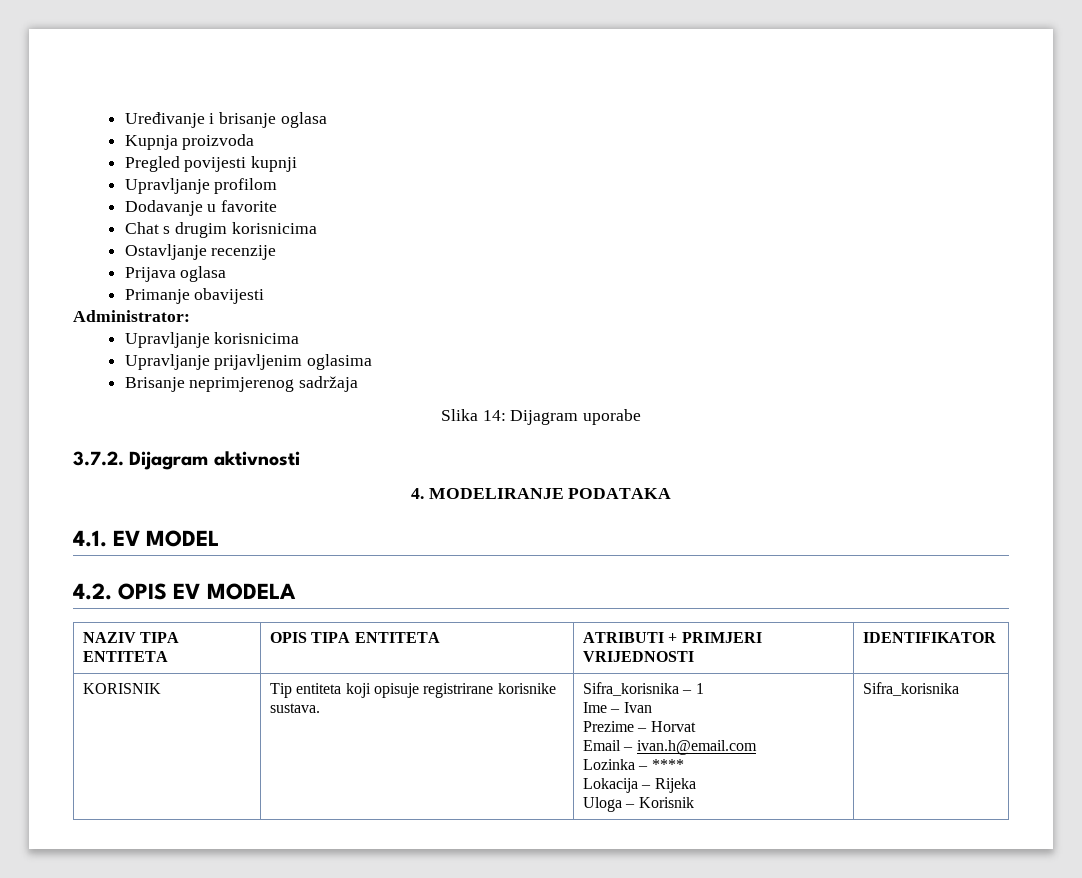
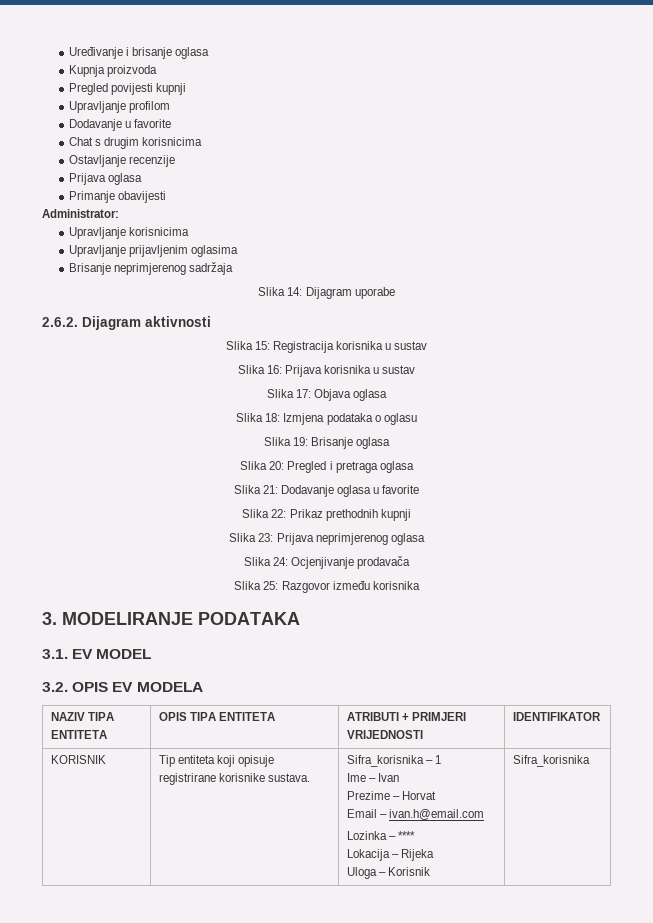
[73,451,124,466] 3.7.2. -> [42,317,78,327] 2.6.2.
[410,488,424,499] 4. -> [225,341,428,353] [237,365,416,377] [266,389,388,401] [236,413,417,425] [263,437,391,449] [240,461,414,473] [233,485,420,497] [242,509,411,521] [229,533,425,545] [243,556,411,569] [234,581,420,593] [42,612,57,625] Slika 15: Registracija korisnika u sustav // Slika 16: Prijava korisnika u sustav // Slika 17: Objava oglasa // Slika 18: Izmjena podataka o oglasu // Slika 19: Brisanje oglasa // Slika 20: Pregled i pretraga oglasa // Slika 21: Dodavanje oglasa u favorite // Slika 22: Prikaz prethodnih kupnji // Slika 23: Prijava neprimjerenog oglasa // Slika 24: Ocjenjivanje prodavača // Slika 25: Razgovor između korisnika // 3.
[73,530,107,547] 4.1. -> [42,649,68,659] 3.1.
[73,583,112,600] 4.2. -> [42,682,68,692] 3.2.

